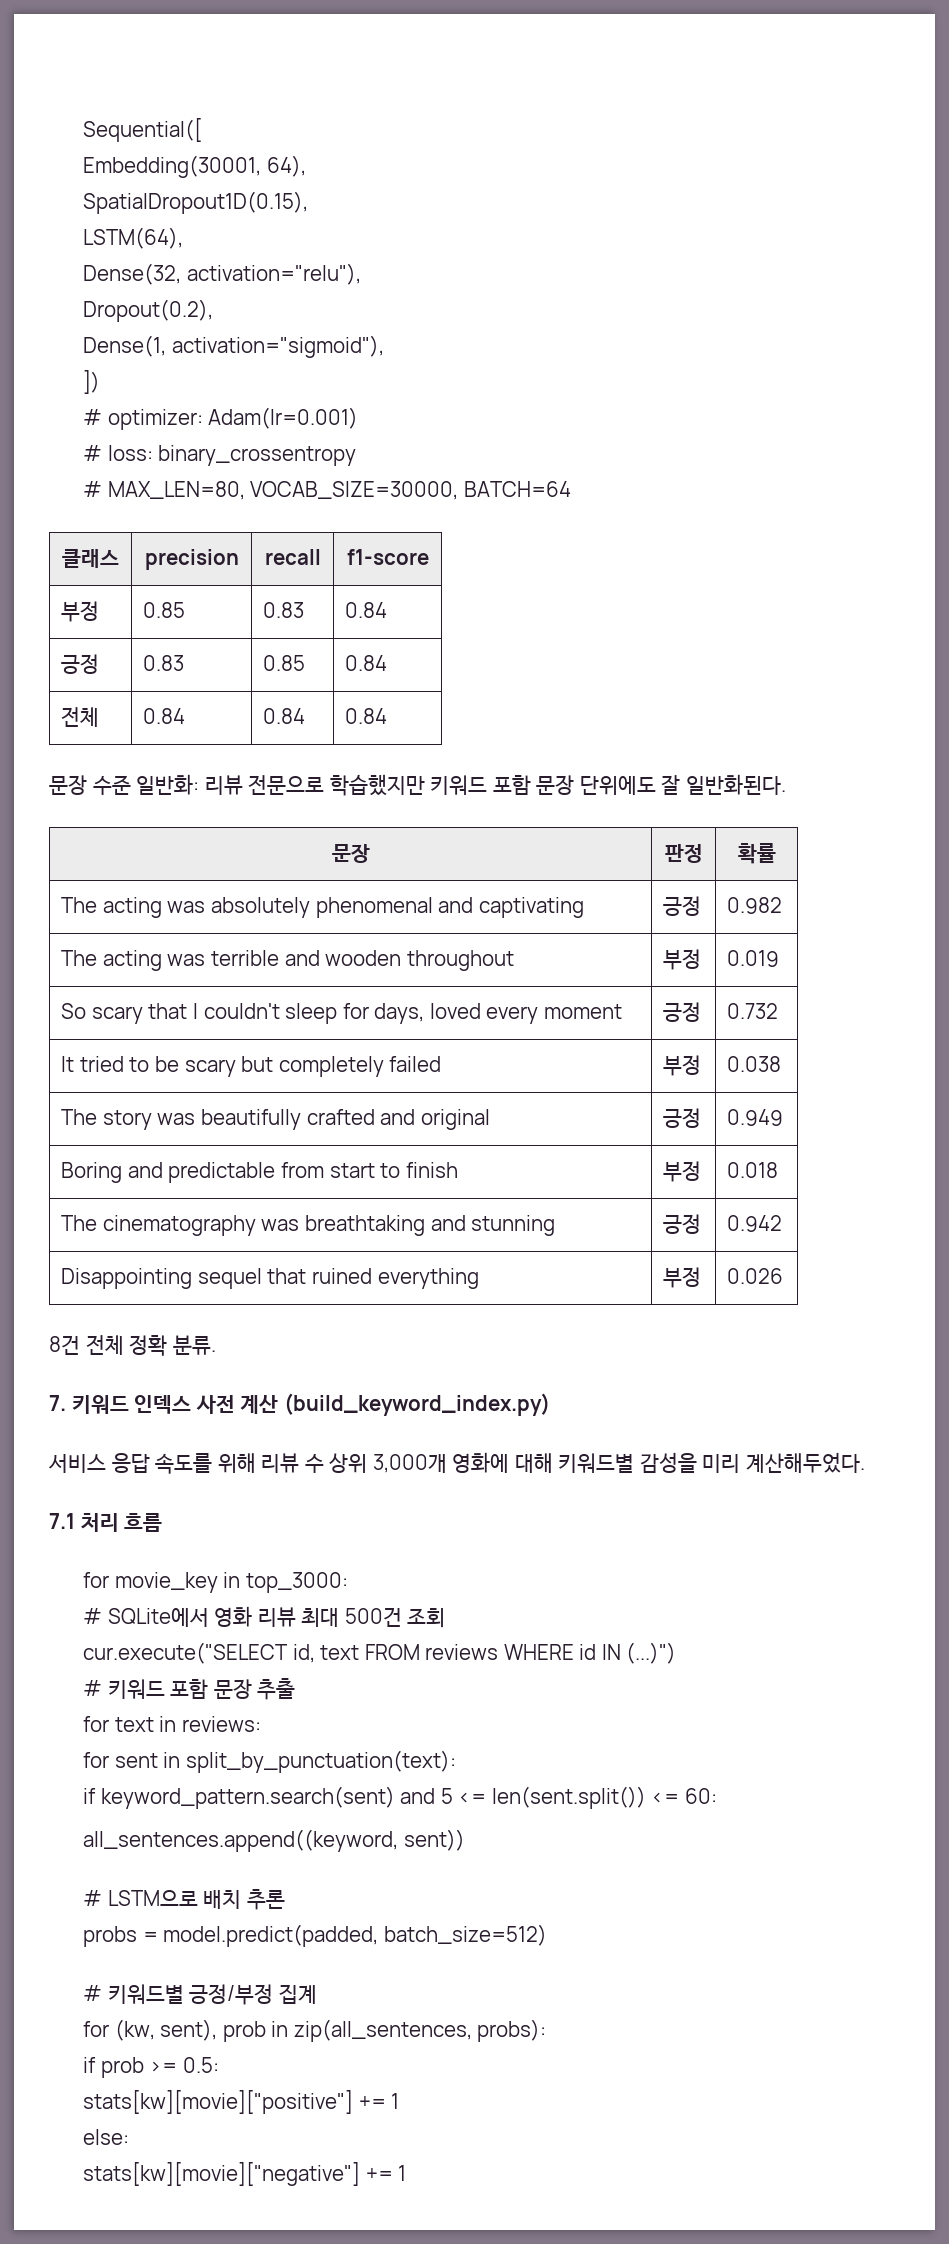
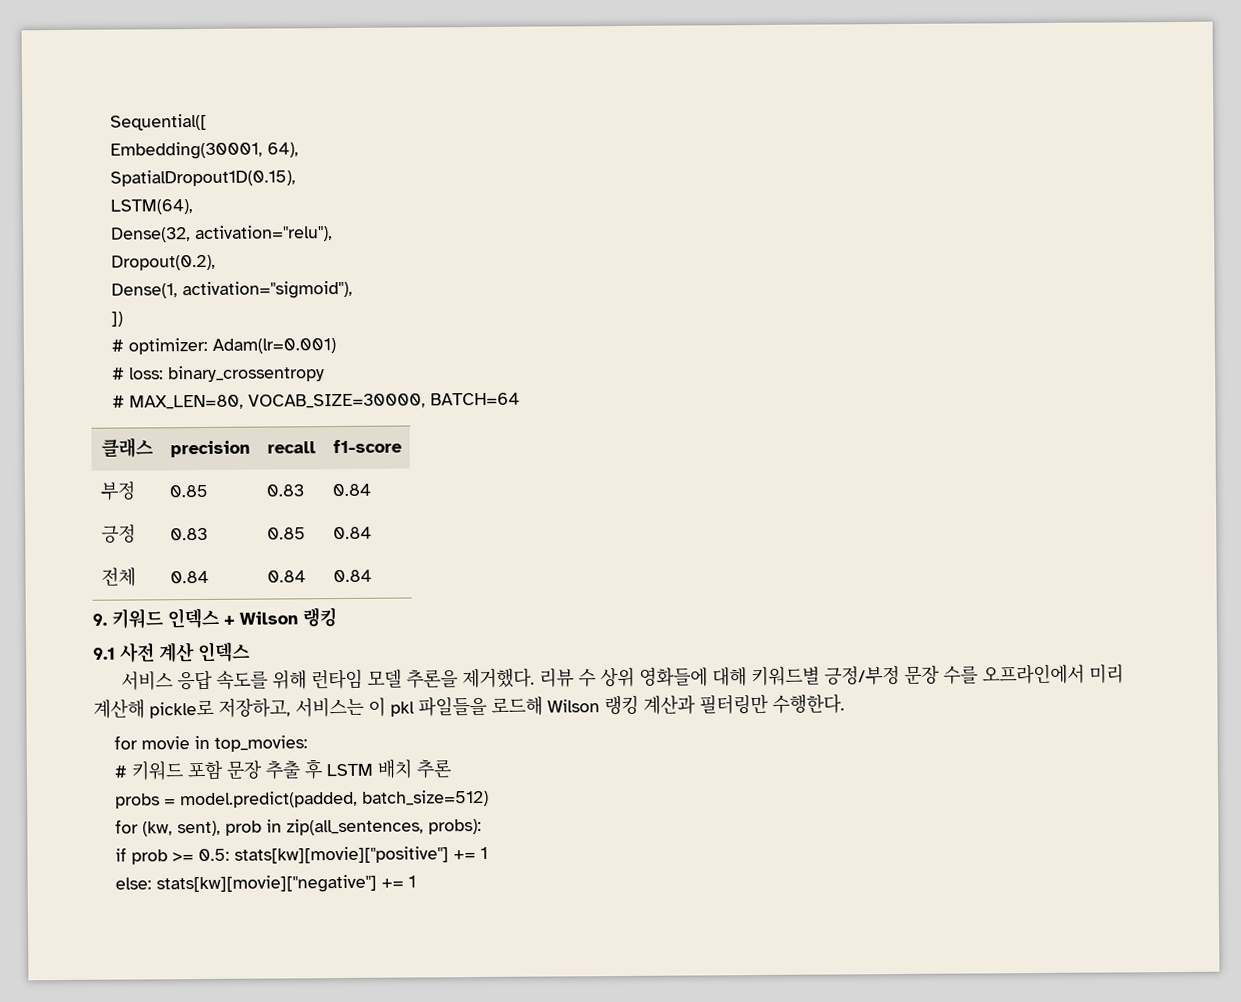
[49,774,786,796] [331,844,370,863] [664,844,703,863] [737,843,776,864] [61,897,584,918] [663,896,702,916] [727,897,783,914] [61,950,514,971] [663,949,702,970] [727,950,780,967] [61,1003,622,1024] [663,1002,702,1022] [727,1003,779,1019] [61,1056,442,1077] [663,1055,702,1076] [727,1056,782,1072] [61,1109,490,1130] [663,1108,702,1128] [727,1109,784,1126] [61,1162,458,1183] [663,1161,702,1182] [727,1162,779,1178] [61,1215,556,1236] [663,1214,702,1234] [727,1215,783,1232] [61,1268,479,1289] [663,1267,702,1288] [727,1268,784,1284] [49,1335,216,1356] [49,1395,192,1414] 문장 수준 일반화: 리뷰 전문으로 학습했지만 키워드 포함 문장 단위에도 잘 일반화된다. // 문장 | 판정 | 확률 // The acting was absolutely phenomenal and captivating | 긍정 | 0.982 // The acting was terrible and wooden throughout | 부정 | 0.019 // So scary that I couldn't sleep for days, loved every moment | 긍정 | 0.732 // It tried to be scary but completely failed | 부정 | 0.038 // The story was beautifully crafted and original | 긍정 | 0.949 // Boring and predictable from start to finish | 부정 | 0.018 // The cinematography was breathtaking and stunning | 긍정 | 0.942 // Disappointing sequel that ruined everything | 부정 | 0.026 // 8건 전체 정확 분류. // 7. 키워드 인덱스 -> [92,607,337,629] [93,647,116,660] 9. 키워드 인덱스 + Wilson 랭킹 // 9.1
[283,1393,550,1416] (build_keyword_index.py) -> [197,641,251,663] 인덱스
[261,1452,865,1473] [49,1513,163,1532] [82,1572,348,1593] [82,1606,446,1628] [82,1642,677,1664] 리뷰 수 상위 3,000개 영화에 대해 키워드별 감성을 미리 계산해두었다. // 7.1 처리 흐름 // for movie_key in top_3000: // # SQLite에서 영화 리뷰 최대 500건 조회 // cur.execute("SELECT id, text FROM reviews WHERE id IN (...)") -> [311,663,1125,690] [93,693,845,719] [113,735,308,752] 런타임 모델 추론을 제거했다. 리뷰 수 상위 영화들에 대해 키워드별 긍정/부정 문장 수를 오프라인에서 미리 계산해 pickle로 저장하고, 서비스는 이 pkl 파일들을 로드해 Wilson 랭킹 계산과 필터링만 수행한다. // for movie in top_movies:
[82,1716,261,1732] [82,1750,456,1773] [82,1786,717,1809] [82,1829,465,1852] [82,1890,198,1906] // for text in reviews: // for sent in split_by_punctuation(text): // if keyword_pattern.search(sent) and 5 <= len(sent.split()) <= 60: // all_sentences.append((keyword, sent)) // # LSTM으로 -> [303,759,373,780] 후 LSTM
[82,1984,317,2005] // # 키워드별 긍정/부정 집계 -> (489, 798) none
(219, 2065) // -> (230, 855) none
(129, 2137) // -> (152, 883) none

